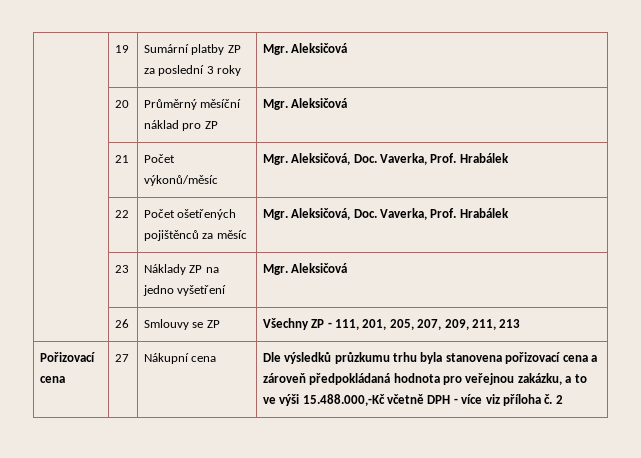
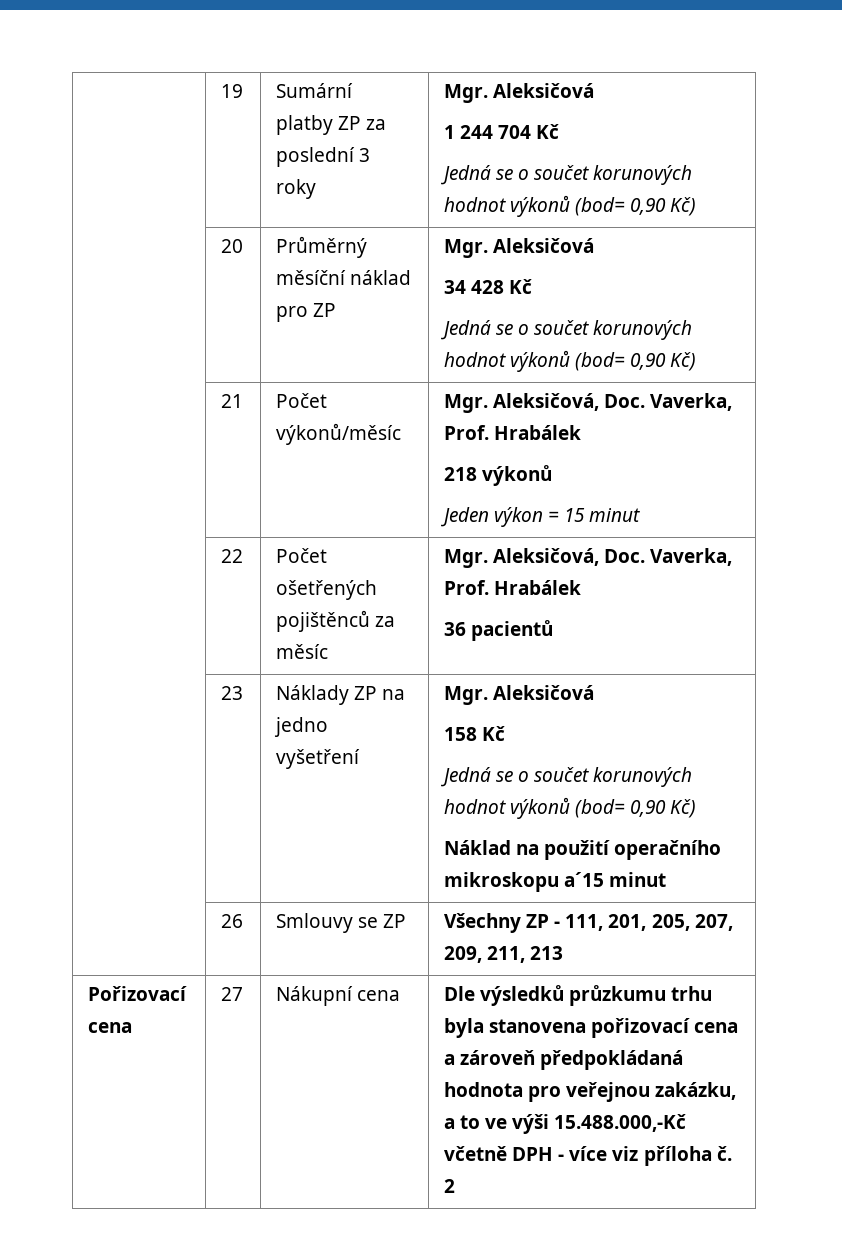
(348, 48) none -> [443,124,560,139] [440,165,693,185] [443,195,697,217] // 1 244 704 Kč // Jedná se o součet korunových hodnot výkonů (bod= 0,90 Kč)
(348, 103) none -> [443,279,533,294] [440,320,693,340] [443,350,697,372] // 34 428 Kč // Jedná se o součet korunových hodnot výkonů (bod= 0,90 Kč)
(509, 158) none -> [443,465,553,486] [440,507,641,527] // 218 výkonů // Jeden výkon = 15 minut
(509, 213) none -> [443,620,554,641] // 36 pacientů
(348, 268) none -> [443,726,506,741] [440,767,693,787] [443,797,697,819] [443,840,722,860] [443,872,667,892] // 158 Kč // Jedná se o součet korunových hodnot výkonů (bod= 0,90 Kč) // Náklad na použití operačního mikroskopu a´15 minut

